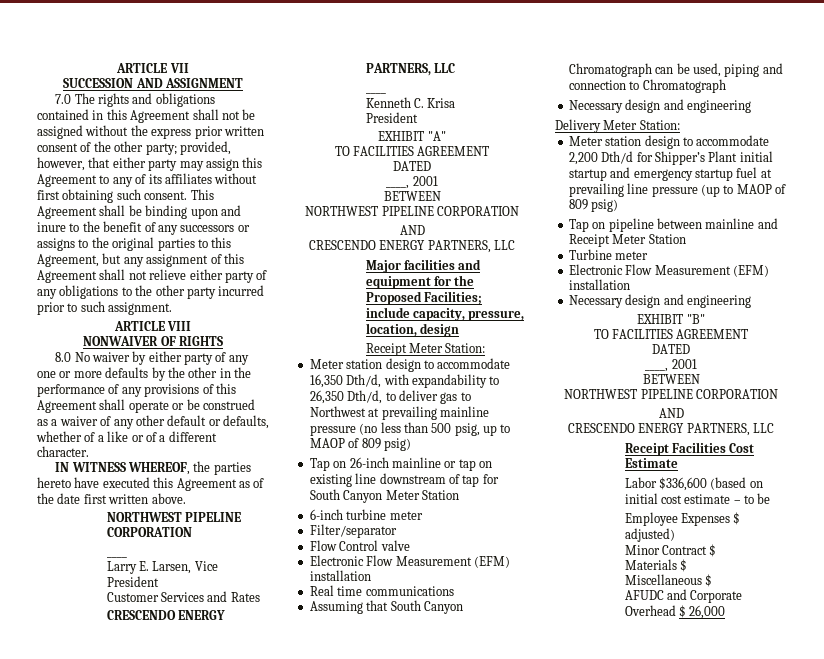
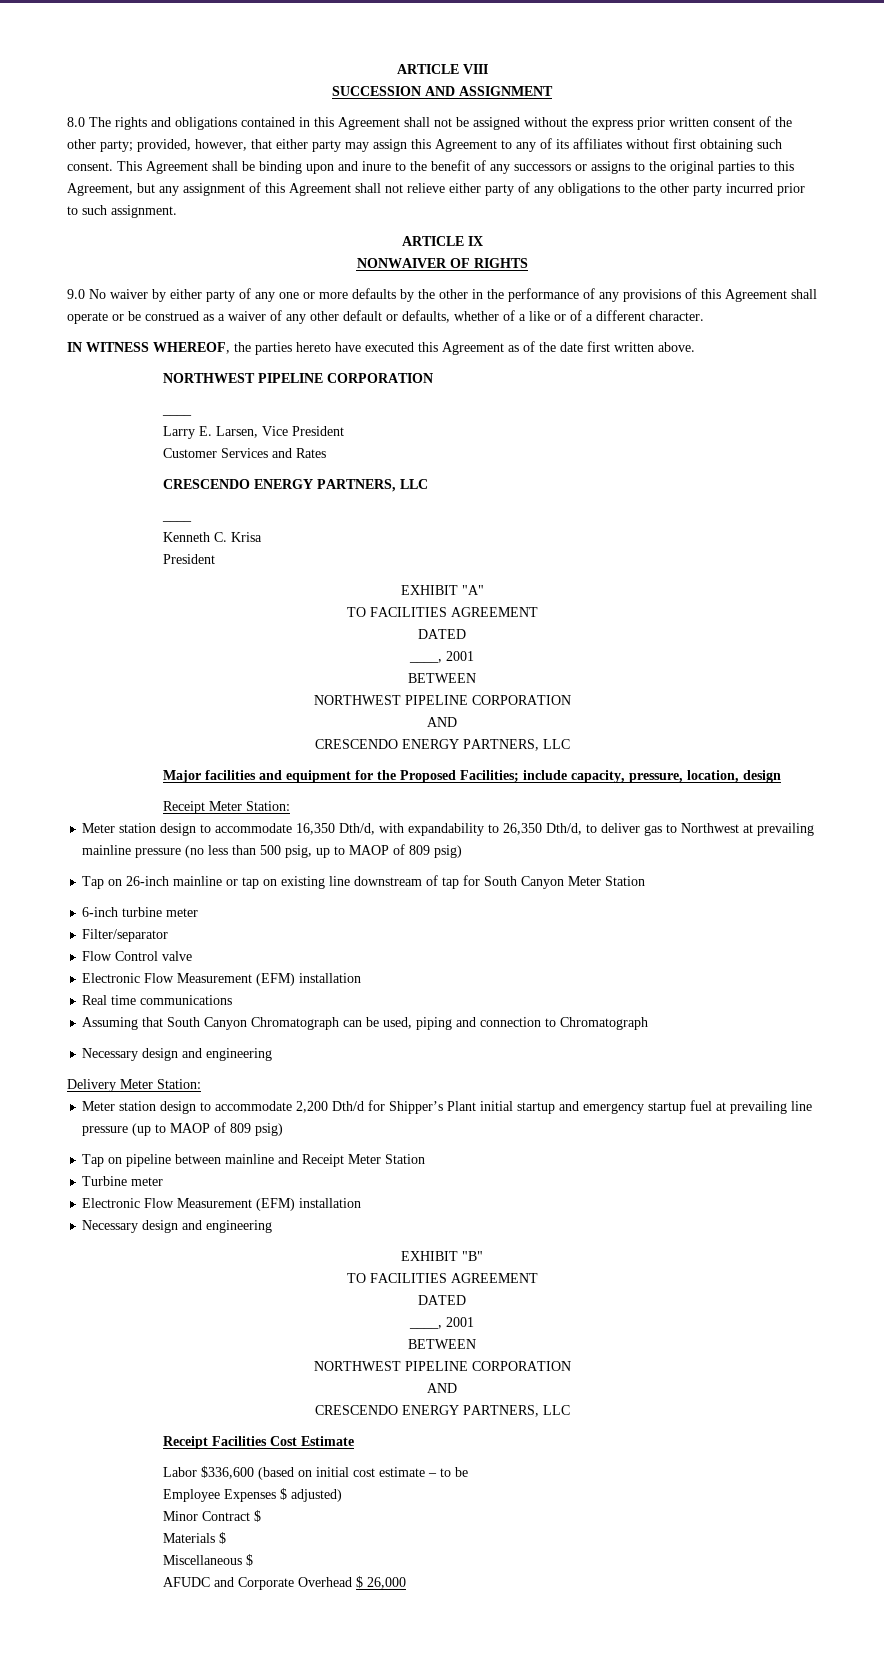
[116,63,189,73] ARTICLE VII -> [396,64,488,74] ARTICLE VIII
[55,94,72,104] 7.0 -> [67,117,85,127] 8.0
[167,321,192,331] VIII -> [467,236,483,246] IX
[55,352,72,362] 8.0 -> [67,289,85,299] 9.0

